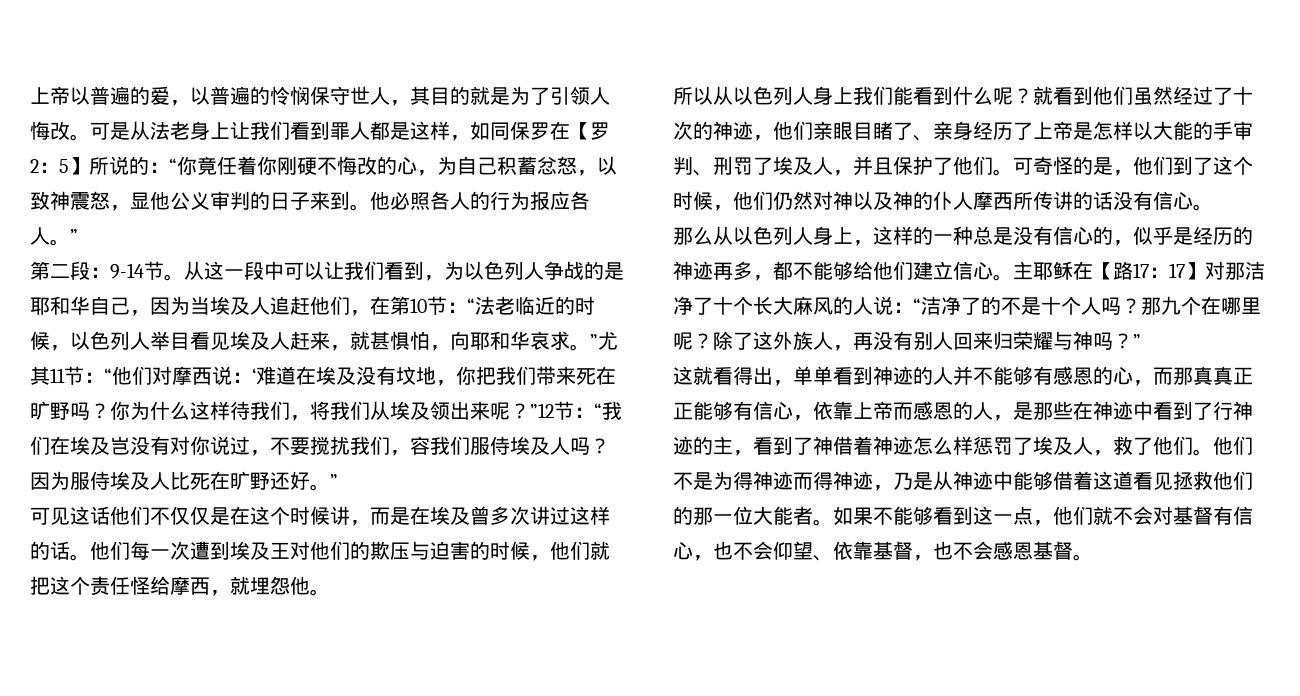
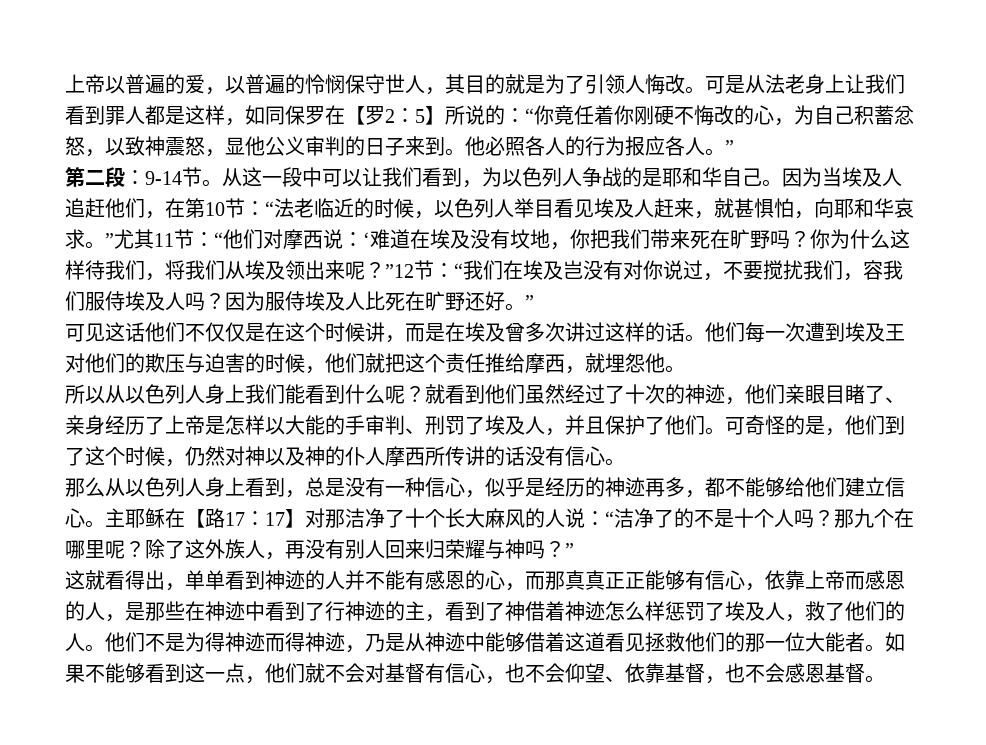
[130,310,150,316] ， -> [762,179,782,187] 。
[130,576,150,595] 怪 -> [485,353,505,373] 推
[733,191,773,210] 他们 -> (185, 463) none
[853,226,1113,246] ，这样的一种总是没有信心的 -> [245,477,465,498] 看到，总是没有一种信心
[1013,366,1033,385] 够 -> (405, 580) none
(1193, 445) none -> [885,601,905,621] [65,633,85,651] 的人

